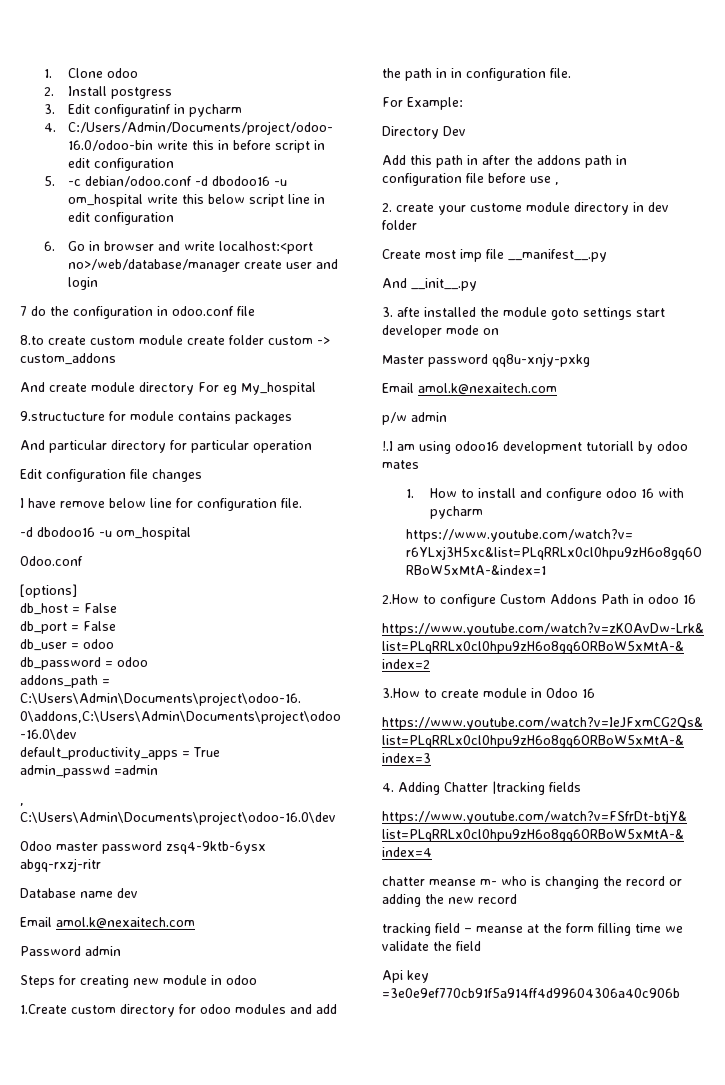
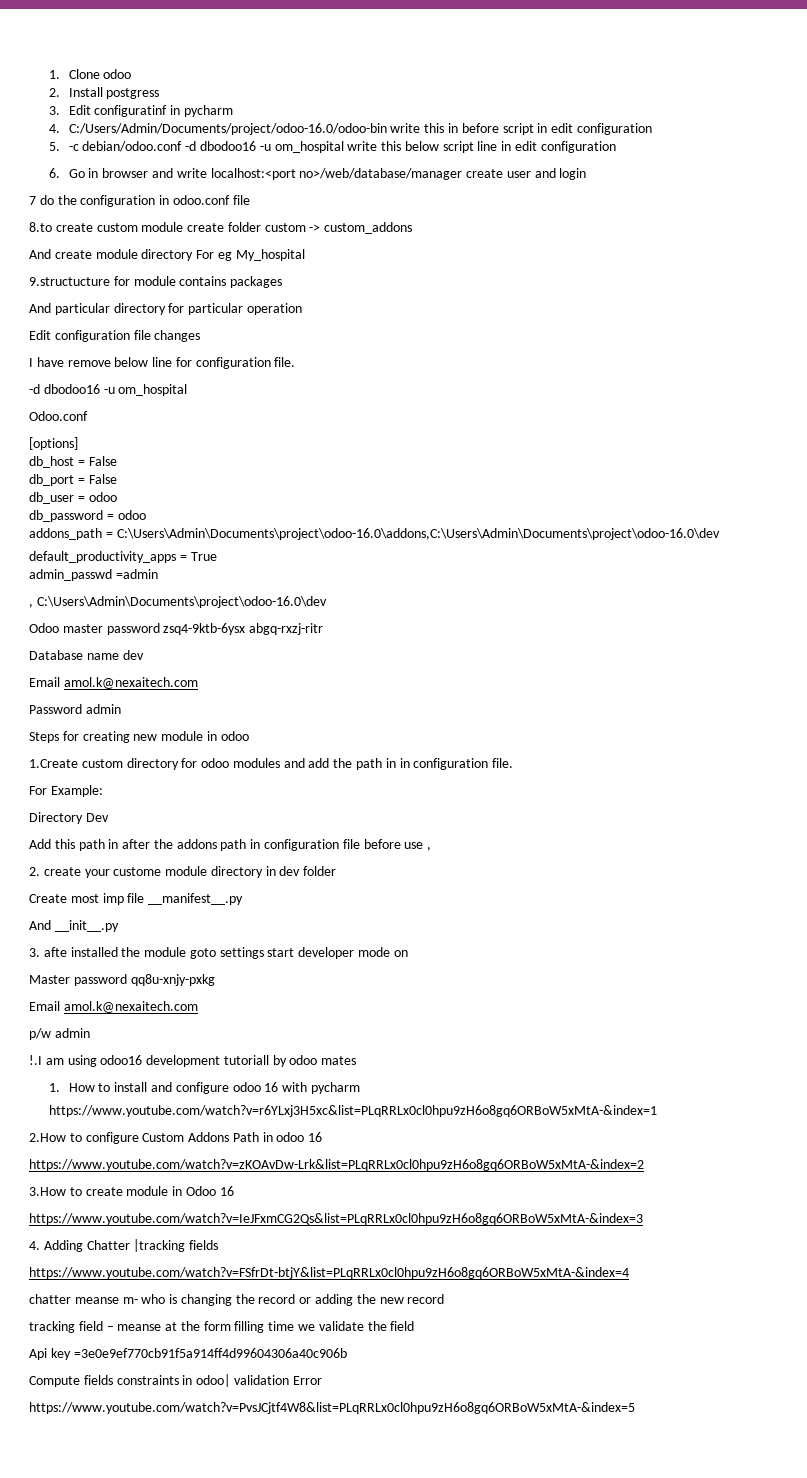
(680, 993) none -> [29,1374,322,1387] [29,1402,635,1414] // Compute fields constraints in odoo| validation Error // https://www.youtube.com/watch?v=PvsJCjtf4W8&list=PLqRRLx0cl0hpu9zH6o8gq6ORBoW5xMtA-&index=5

